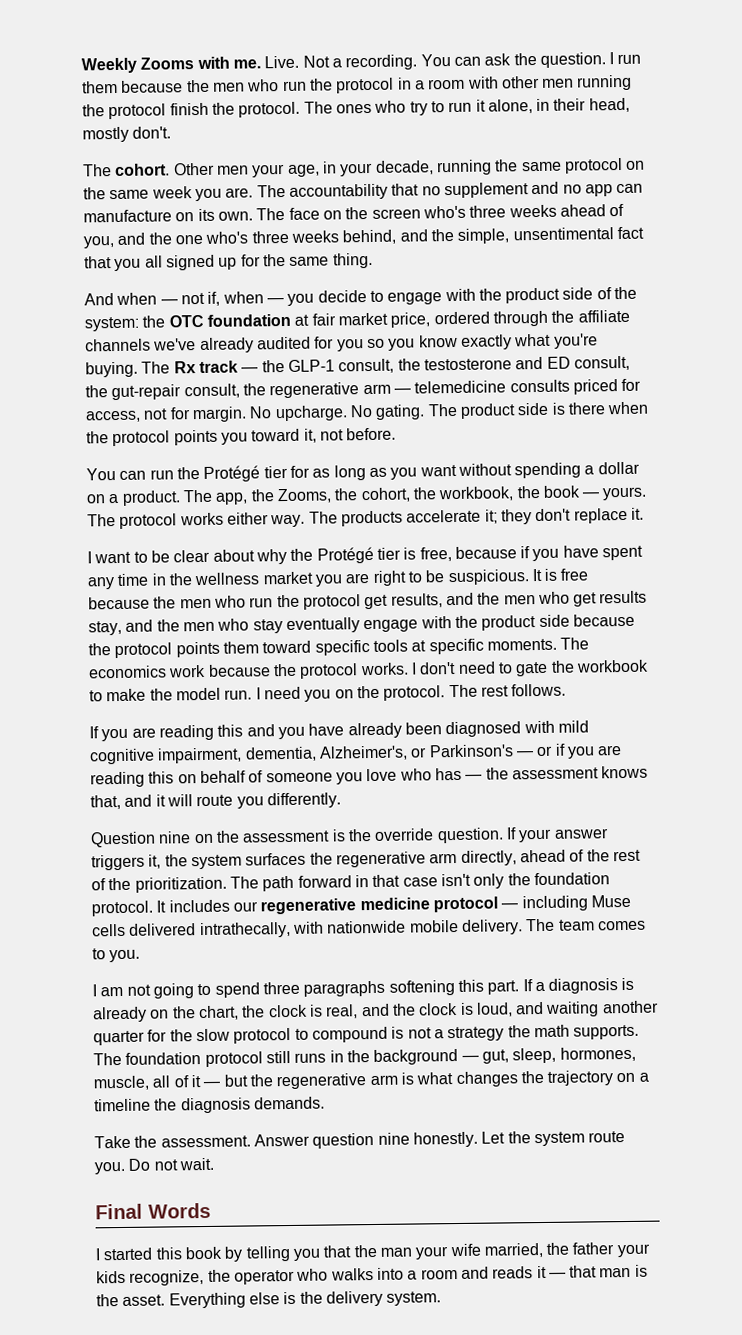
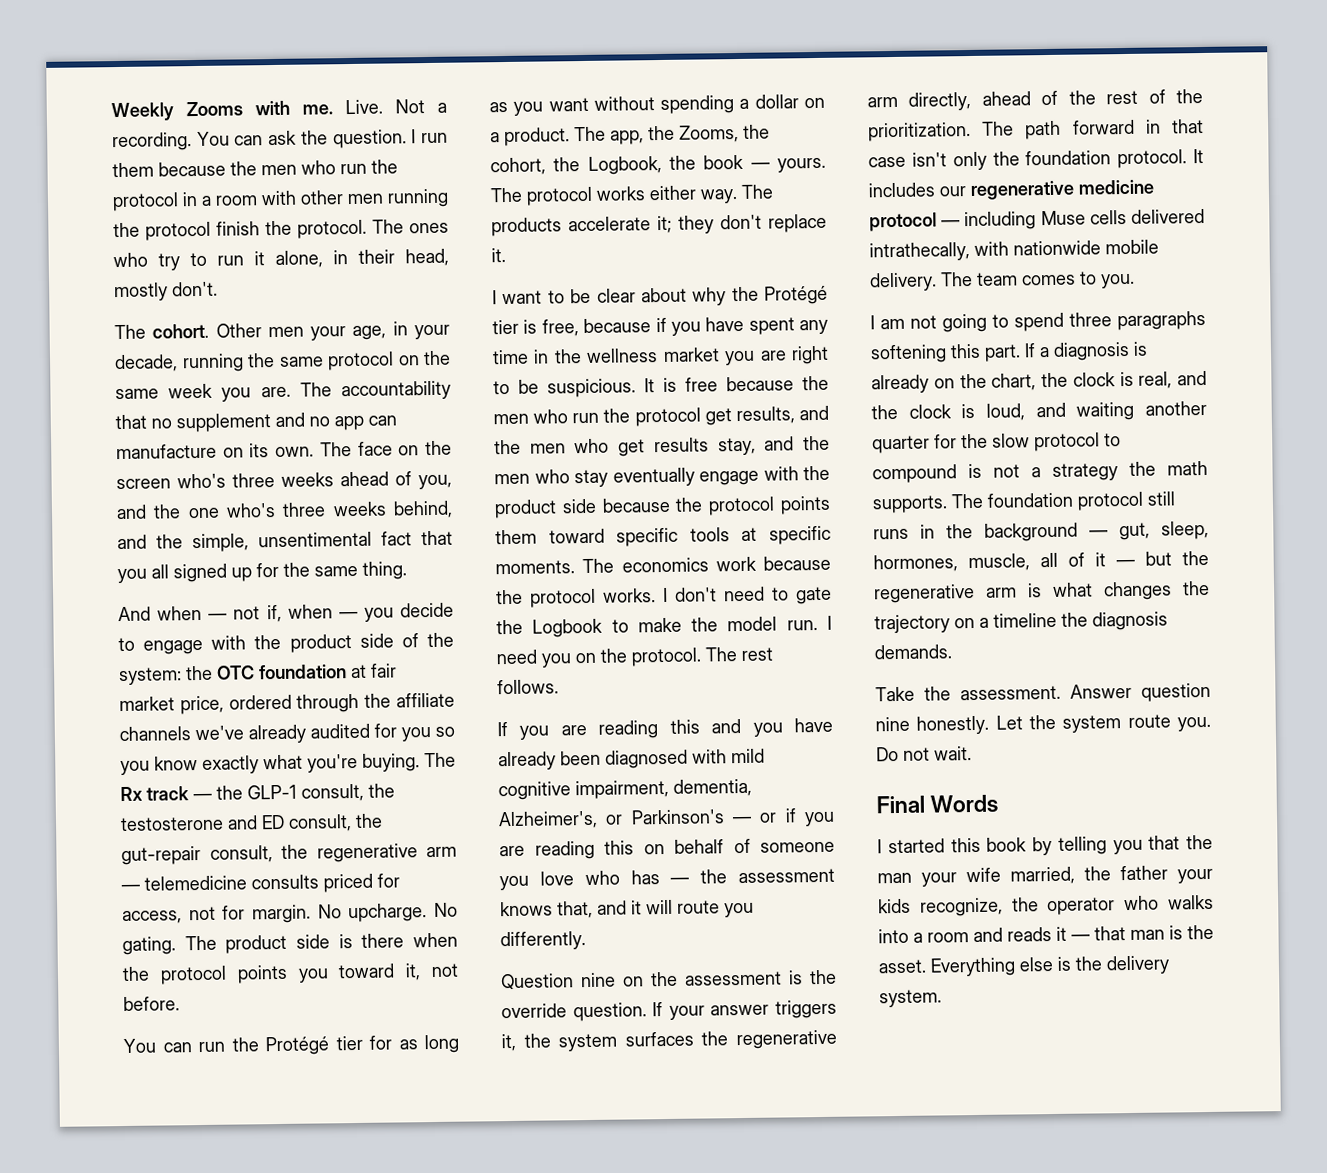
[438,486,515,502] workbook, -> [587,155,662,175] Logbook,
[575,659,649,673] workbook -> [532,618,604,638] Logbook

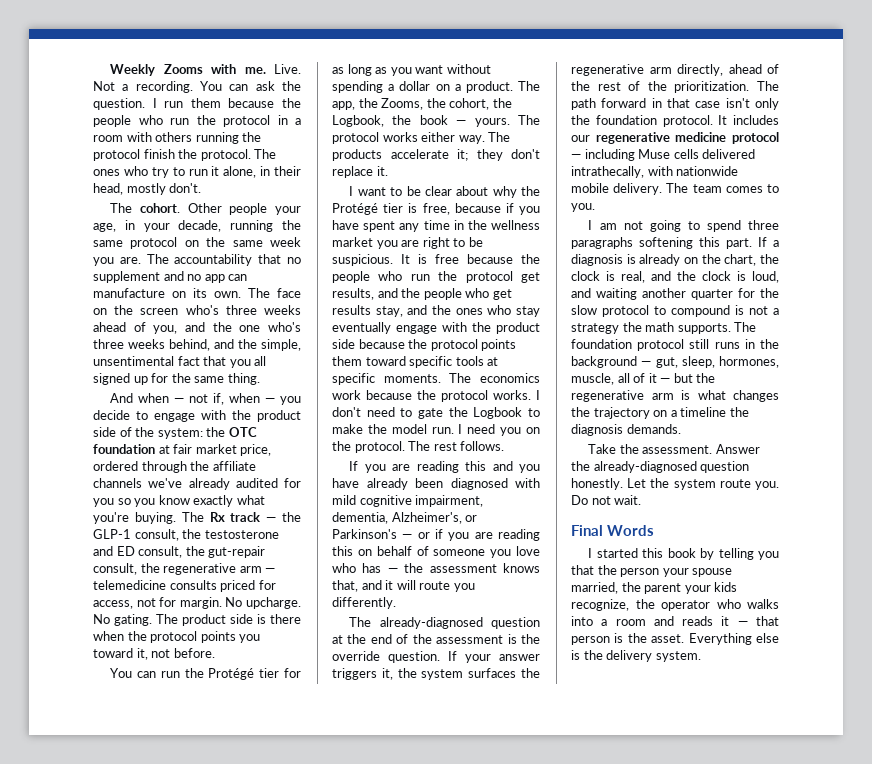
[261,164,297,176] men -> [93,115,131,127] people
[300,190,384,205] other men -> [155,132,193,142] others
[267,326,304,338] men -> [229,203,268,215] people
[493,413,529,425] men -> [332,271,370,283] people
[529,443,566,454] men -> [423,288,462,300] people
[494,473,530,485] men -> [455,308,483,315] ones
[500,972,644,991] Question nine on -> [349,617,540,629] [332,634,409,644] The already-diagnosed question at the end of
[1141,682,1211,702] [875,716,910,732] question nine -> [571,461,750,473] the already-diagnosed question
[877,867,1001,887] man your wife -> [620,568,733,577] person your spouse
[1120,865,1168,881] father -> [644,583,682,594] parent
[1130,929,1165,940] man -> [571,636,610,645] person

